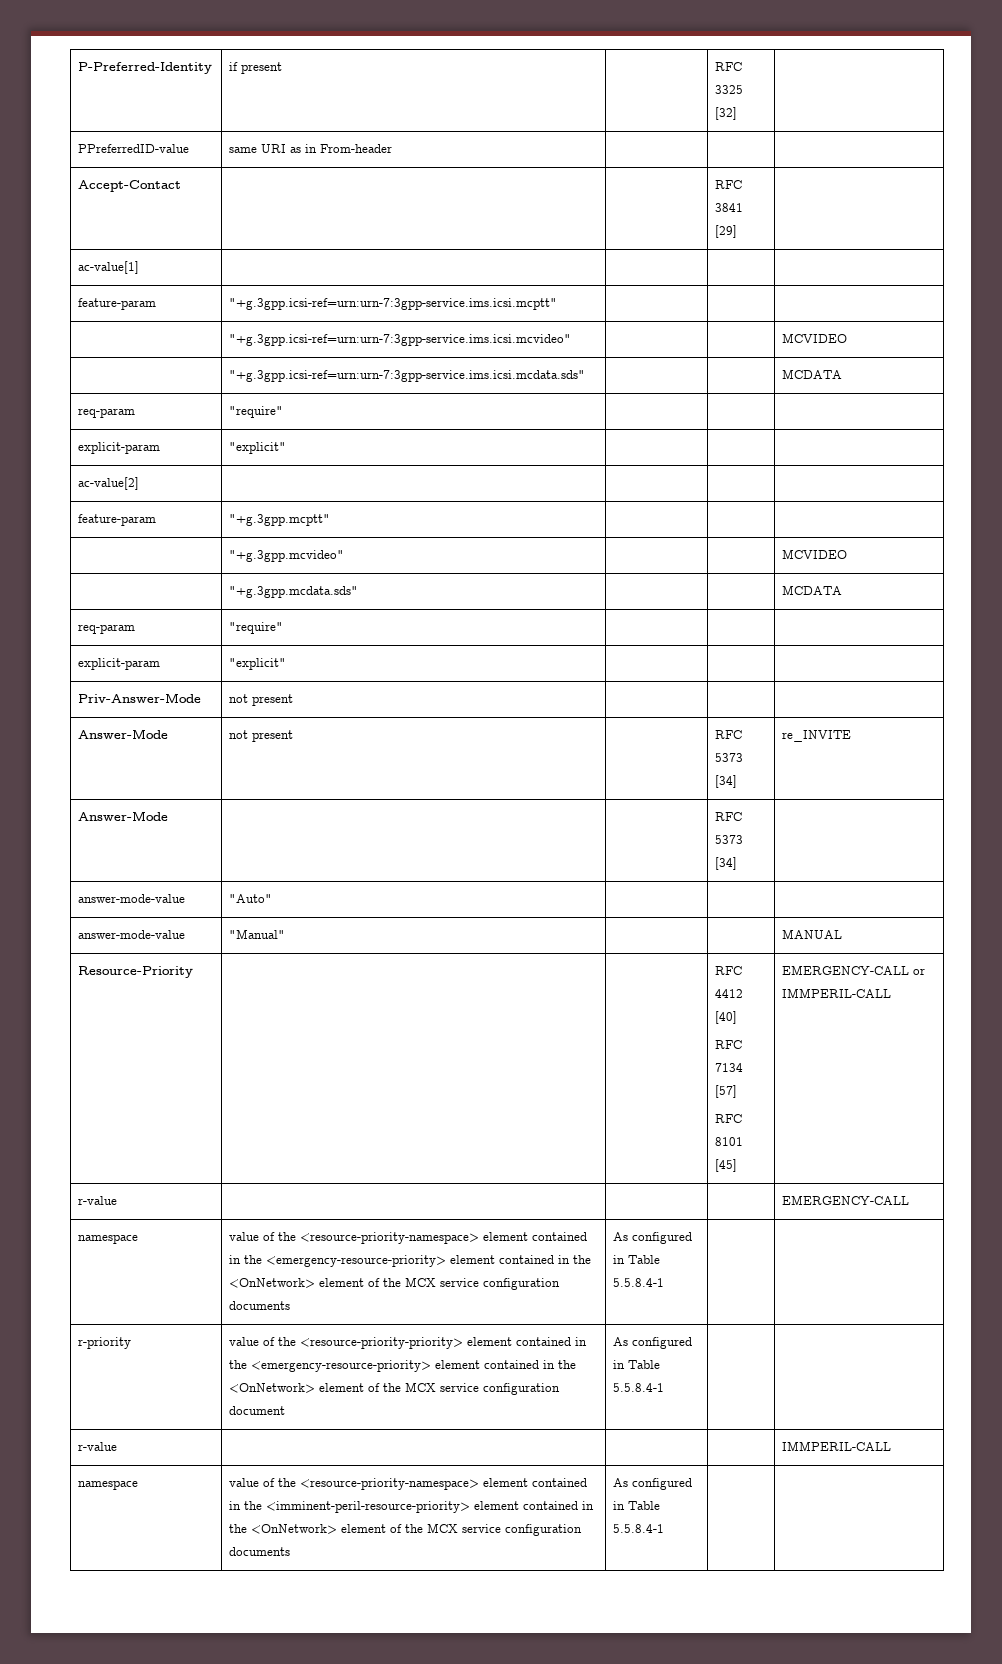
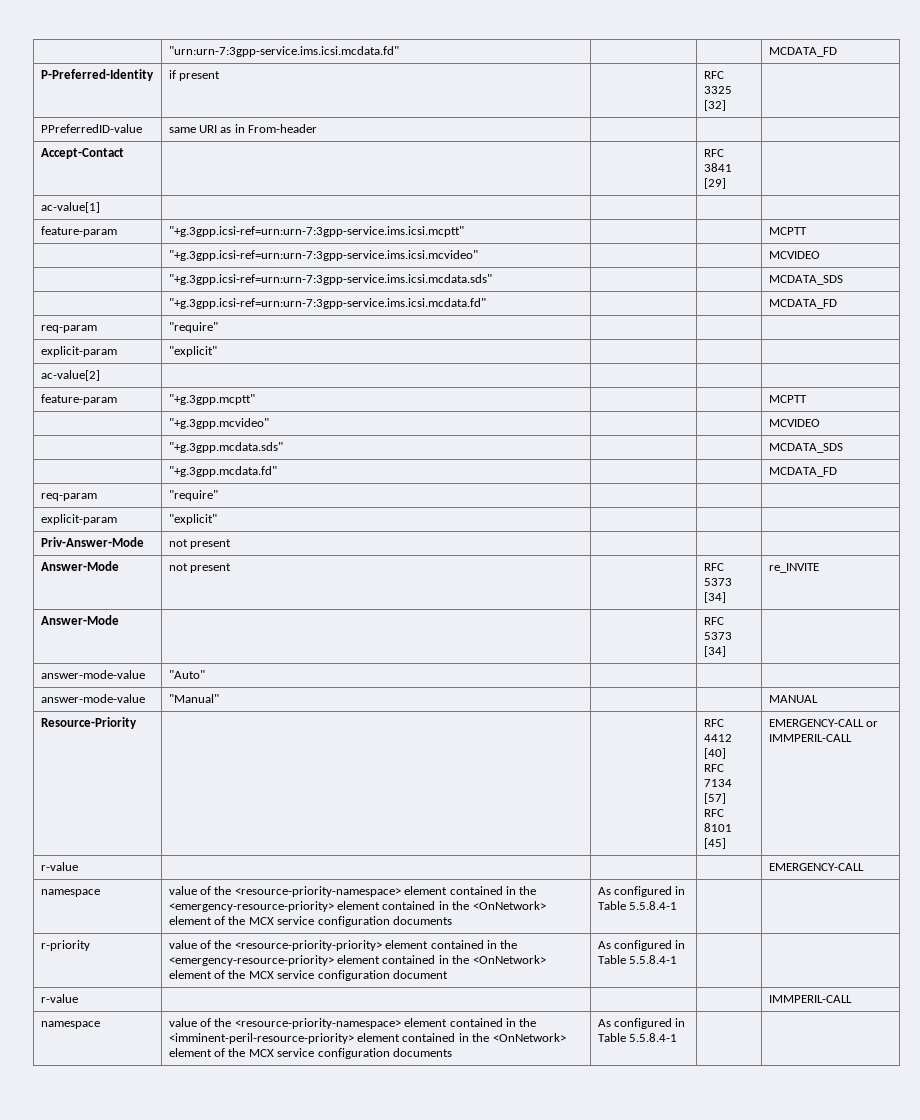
(78, 68) none -> [168,46,399,57] [768,47,837,57] | "urn:urn-7:3gpp-service.ims.icsi.mcdata.fd" | | | MCDATA_FD //
(558, 304) none -> [768,227,807,235] MCPTT
[782,369,843,379] MCDATA -> [768,275,843,285] [168,298,486,309] [768,299,837,309] MCDATA_SDS // | "+g.3gpp.icsi-ref=urn:urn-7:3gpp-service.ims.icsi.mcdata.fd" | | | MCDATA_FD
(331, 520) none -> [768,395,807,403] MCPTT
[782,585,843,595] MCDATA -> [768,443,843,453] [168,466,277,477] [768,467,837,477] MCDATA_SDS // | "+g.3gpp.mcdata.fd" | | | MCDATA_FD

